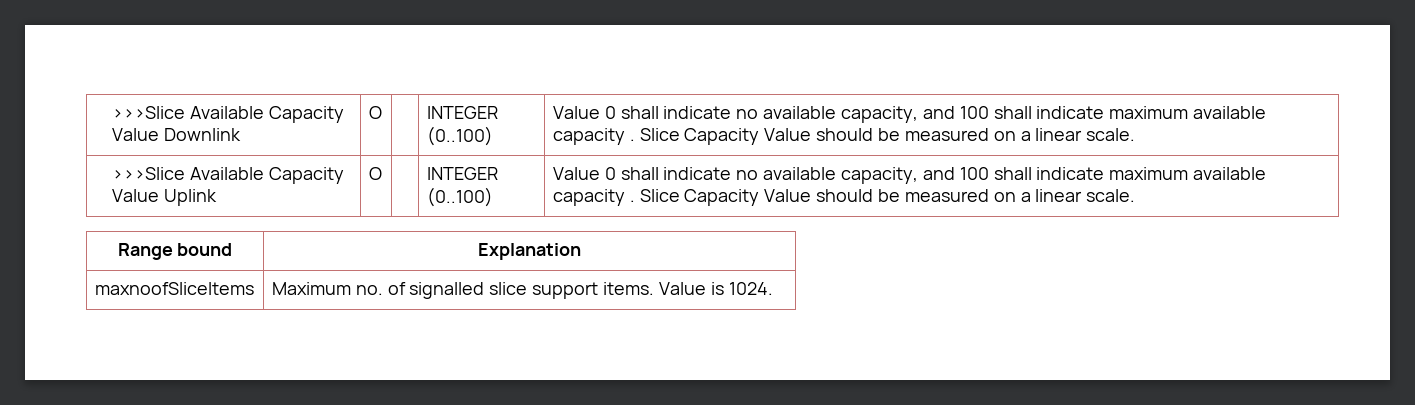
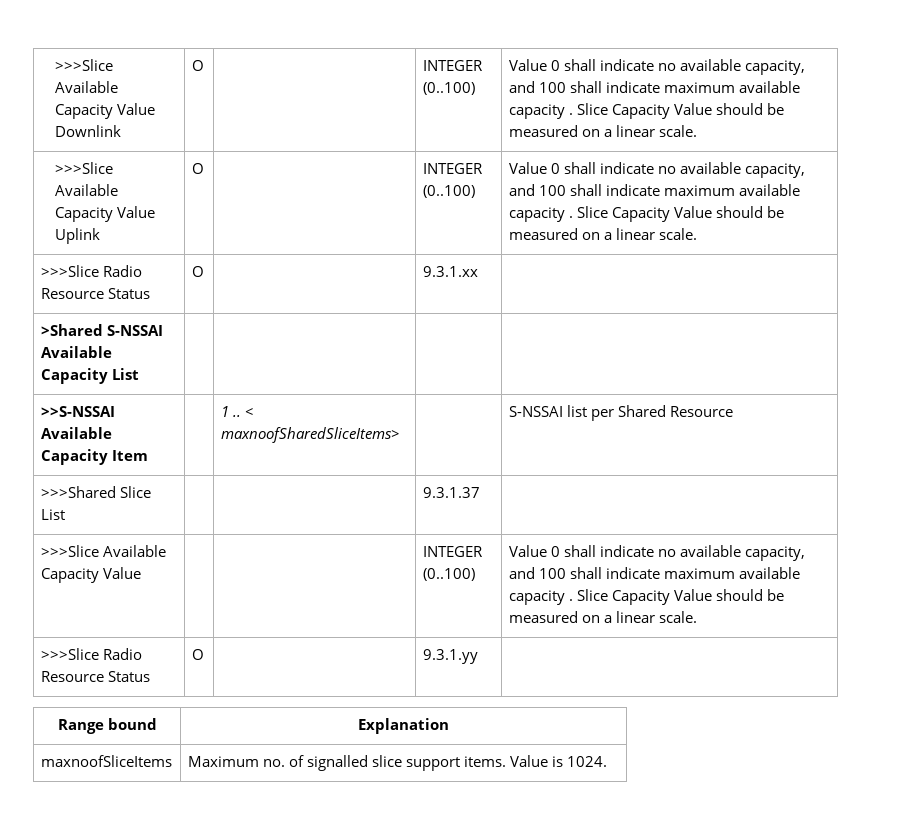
(1136, 195) none -> [40,265,142,277] [40,288,150,299] [191,266,204,277] [422,266,478,277] [40,324,163,336] [40,346,112,358] [40,368,139,384] [40,406,115,417] [40,427,112,439] [40,449,148,465] [220,406,253,417] [220,427,399,443] [508,405,733,421] [40,486,151,498] [40,509,65,520] [422,487,480,498] [40,545,166,557] [40,567,141,583] [422,546,483,557] [422,568,475,581] [508,545,805,561] [508,567,800,579] [508,589,784,605] [508,611,697,623] [40,648,142,660] [40,671,150,682] [191,649,204,660] [422,649,478,664] // >>>Slice Radio Resource Status | O | | 9.3.1.xx | // >Shared S-NSSAI Available Capacity List | | | | // >>S-NSSAI Available Capacity Item | | 1 .. < maxnoofSharedSliceItems> | | S-NSSAI list per Shared Resource // >>>Shared Slice List | | | 9.3.1.37 | // >>>Slice Available Capacity Value | | | INTEGER (0..100) | Value 0 shall indicate no available capacity, and 100 shall indicate maximum available capacity . Slice Capacity Value should be measured on a linear scale. // >>>Slice Radio Resource Status | O | | 9.3.1.yy |

